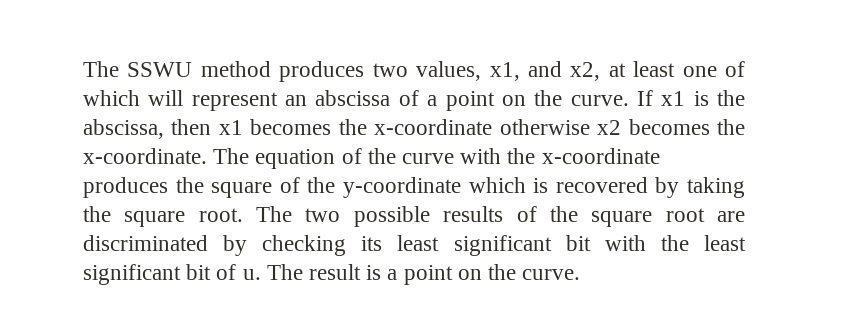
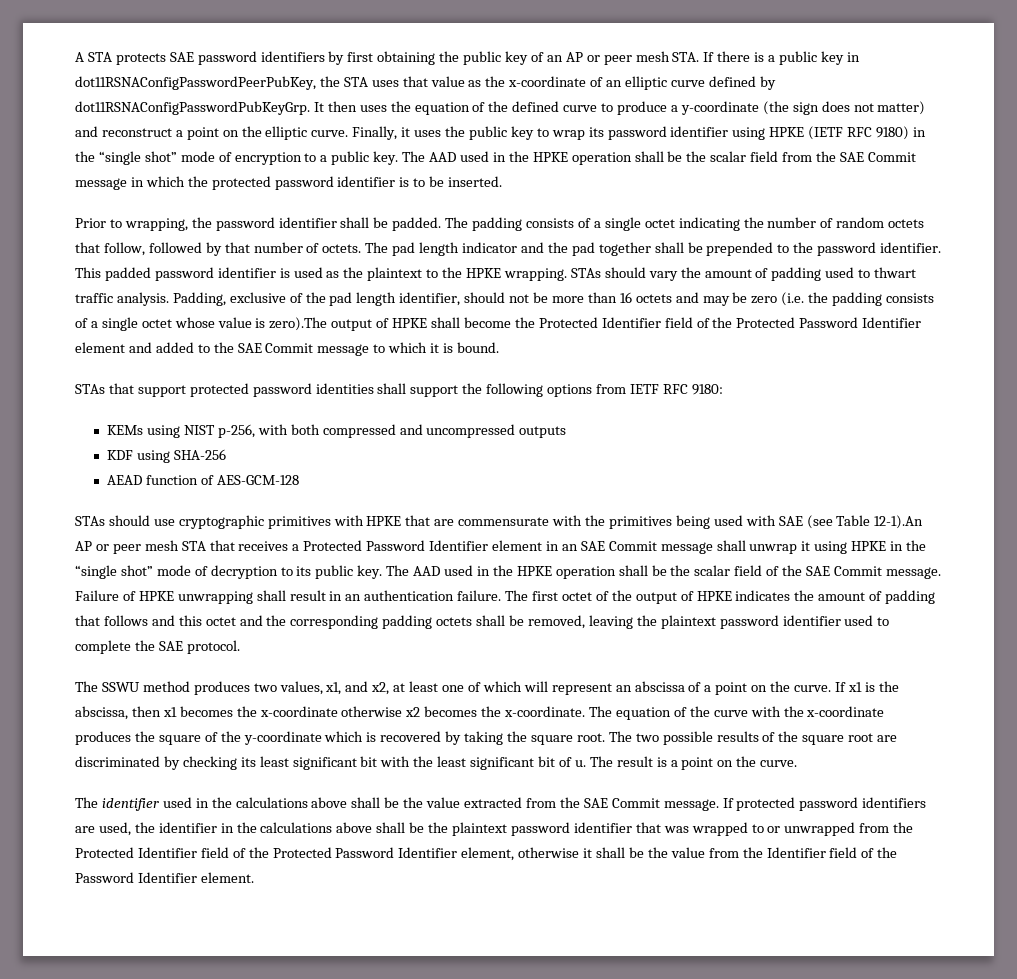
(83, 69) none -> [75,51,860,65] [75,76,776,90] [75,101,926,115] [75,126,926,140] [75,151,916,165] [75,176,503,190] [75,217,925,231] [75,242,942,256] [75,267,917,281] [75,292,935,306] [75,317,922,331] [75,342,499,356] [75,383,723,397] [107,424,567,438] [107,449,226,463] [107,475,299,485] [75,515,924,529] [75,540,927,554] [75,565,941,579] [75,590,936,604] [75,615,890,629] [75,640,240,654] A STA protects SAE password identifiers by first obtaining the public key of an AP or peer mesh STA. If there is a public key in dot11RSNAConfigPasswordPeerPubKey, the STA uses that value as the x-coordinate of an elliptic curve defined by dot11RSNAConfigPasswordPubKeyGrp. It then uses the equation of the defined curve to produce a y-coordinate (the sign does not matter) and reconstruct a point on the elliptic curve. Finally, it uses the public key to wrap its password identifier using HPKE (IETF RFC 9180) in the “single shot” mode of encryption to a public key. The AAD used in the HPKE operation shall be the scalar field from the SAE Commit message in which the protected password identifier is to be inserted. // Prior to wrapping, the password identifier shall be padded. The padding consists of a single octet indicating the number of random octets that follow, followed by that number of octets. The pad length indicator and the pad together shall be prepended to the password identifier. This padded password identifier is used as the plaintext to the HPKE wrapping. STAs should vary the amount of padding used to thwart traffic analysis. Padding, exclusive of the pad length identifier, should not be more than 16 octets and may be zero (i.e. the padding consists of a single octet whose value is zero).The output of HPKE shall become the Protected Identifier field of the Protected Password Identifier element and added to the SAE Commit message to which it is bound. // STAs that support protected password identities shall support the following options from IETF RFC 9180: // KEMs using NIST p-256, with both compressed and uncompressed outputs // KDF using SHA-256 // AEAD function of AES-GCM-128 // STAs should use cryptographic primitives with HPKE that are commensurate with the primitives being used with SAE (see Table 12-1).An AP or peer mesh STA that receives a Protected Password Identifier element in an SAE Commit message shall unwrap it using HPKE in the “single shot” mode of decryption to its public key. The AAD used in the HPKE operation shall be the scalar field of the SAE Commit message. Failure of HPKE unwrapping shall result in an authentication failure. The first octet of the output of HPKE indicates the amount of padding that follows and this octet and the corresponding padding octets shall be removed, leaving the plaintext password identifier used to complete the SAE protocol. //
(581, 274) none -> [75,797,927,811] [75,822,914,836] [75,847,898,861] [75,872,254,883] // The identifier used in the calculations above shall be the value extracted from the SAE Commit message. If protected password identifiers are used, the identifier in the calculations above shall be the plaintext password identifier that was wrapped to or unwrapped from the Protected Identifier field of the Protected Password Identifier element, otherwise it shall be the value from the Identifier field of the Password Identifier element.

